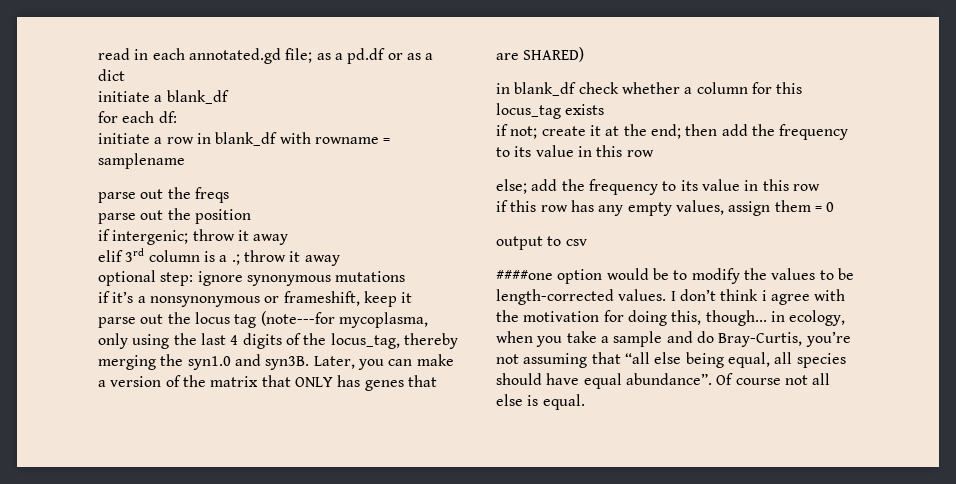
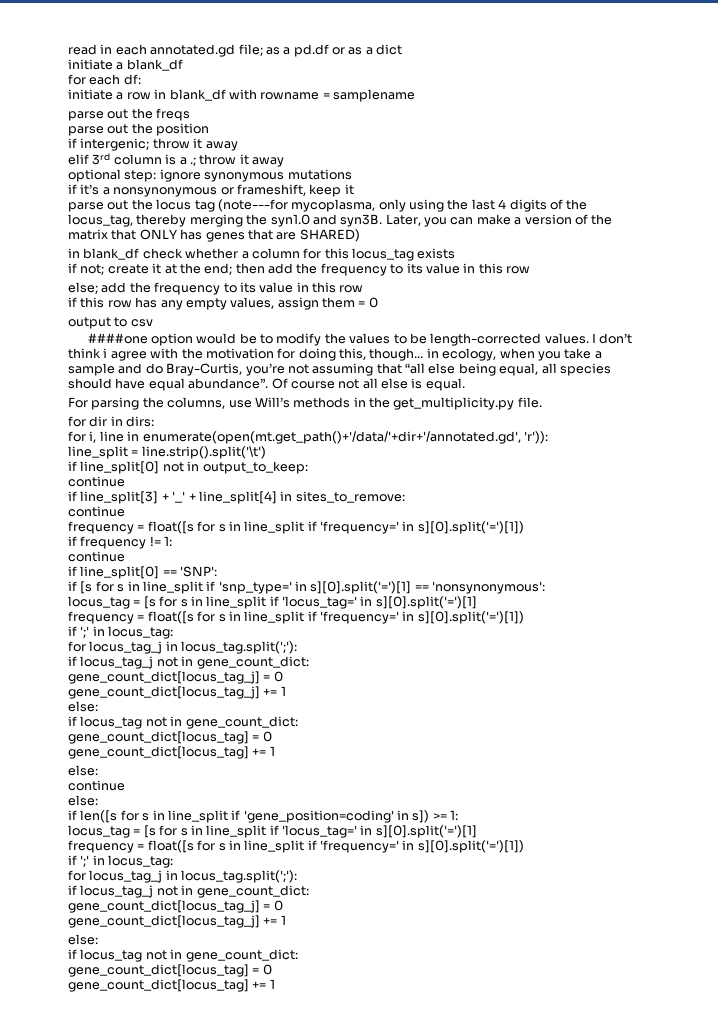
(585, 402) none -> [68,397,542,410] [68,416,155,427] [68,431,548,444] [68,446,266,459] [68,461,308,474] [68,476,125,487] [68,491,405,504] [68,506,125,517] [68,521,524,534] [68,536,173,549] [68,551,125,562] [68,566,218,579] [68,581,546,594] [68,596,477,609] [68,611,524,624] [68,626,174,639] [68,641,298,654] [68,656,309,669] [68,671,283,684] [68,686,286,699] [68,701,98,712] [68,716,298,729] [68,731,272,744] [68,746,275,759] [68,765,98,776] [68,780,125,791] [68,795,98,806] [68,810,459,823] [68,825,477,838] [68,840,524,853] [68,855,174,868] [68,870,298,883] [68,885,309,898] [68,900,283,913] [68,915,286,928] [68,934,98,945] [68,949,298,962] [68,964,272,977] [68,979,275,992] // For parsing the columns, use Will’s methods in the get_multiplicity.py file. // for dir in dirs: // for i, line in enumerate(open(mt.get_path()+'/data/'+dir+'/annotated.gd', 'r')): // line_split = line.strip().split('\t') // if line_split[0] not in output_to_keep: // continue // if line_split[3] + '_' + line_split[4] in sites_to_remove: // continue // frequency = float([s for s in line_split if 'frequency=' in s][0].split('=')[1]) // if frequency != 1: // continue // if line_split[0] == 'SNP': // if [s for s in line_split if 'snp_type=' in s][0].split('=')[1] == 'nonsynonymous': // locus_tag = [s for s in line_split if 'locus_tag=' in s][0].split('=')[1] // frequency = float([s for s in line_split if 'frequency=' in s][0].split('=')[1]) // if ';' in locus_tag: // for locus_tag_j in locus_tag.split(';'): // if locus_tag_j not in gene_count_dict: // gene_count_dict[locus_tag_j] = 0 // gene_count_dict[locus_tag_j] += 1 // else: // if locus_tag not in gene_count_dict: // gene_count_dict[locus_tag] = 0 // gene_count_dict[locus_tag] += 1 // else: // continue // else: // if len([s for s in line_split if 'gene_position=coding' in s]) >= 1: // locus_tag = [s for s in line_split if 'locus_tag=' in s][0].split('=')[1] // frequency = float([s for s in line_split if 'frequency=' in s][0].split('=')[1]) // if ';' in locus_tag: // for locus_tag_j in locus_tag.split(';'): // if locus_tag_j not in gene_count_dict: // gene_count_dict[locus_tag_j] = 0 // gene_count_dict[locus_tag_j] += 1 // else: // if locus_tag not in gene_count_dict: // gene_count_dict[locus_tag] = 0 // gene_count_dict[locus_tag] += 1

